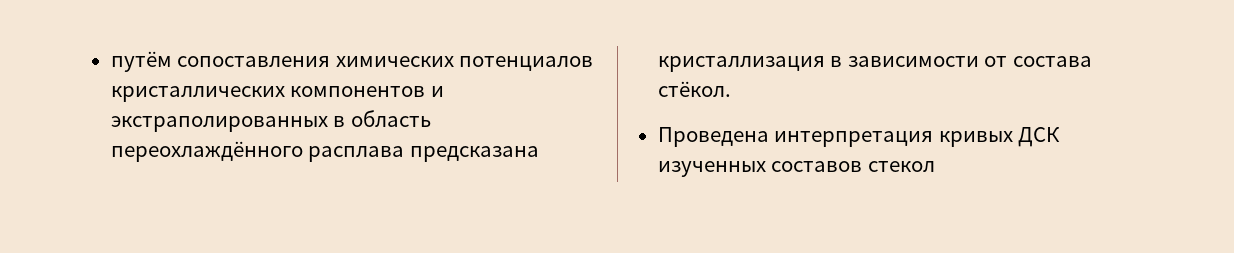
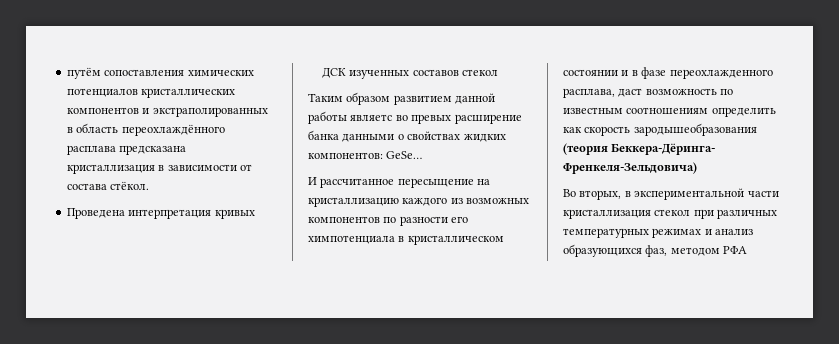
(935, 166) none -> [308,92,496,105] [308,111,522,124] [308,130,506,142] [308,151,423,159] [308,177,491,188] [308,197,530,207] [308,216,469,226] [308,235,504,245] [563,67,773,79] [563,88,734,98] [563,107,776,117] [563,123,757,136] [563,143,716,155] [563,162,697,174] [563,188,779,200] [563,209,778,219] [563,228,754,238] [563,244,748,257] // Таким образом развитием данной работы являетс во превых расширение банка данными о свойствах жидких компонентов: GeSe… // И рассчитанное пересыщение на кристаллизацию каждого из возможных компонентов по разности его химпотенциала в кристаллическом состоянии и в фазе переохлажденного расплава, даст возможность по известным соотношениям определить как скорость зародышеобразования (теория Беккера-Дёринга- Френкеля-Зельдовича) // Во вторых, в экспериментальной части кристаллизация стекол при различных температурных режимах и анализ образующихся фаз, методом РФА

